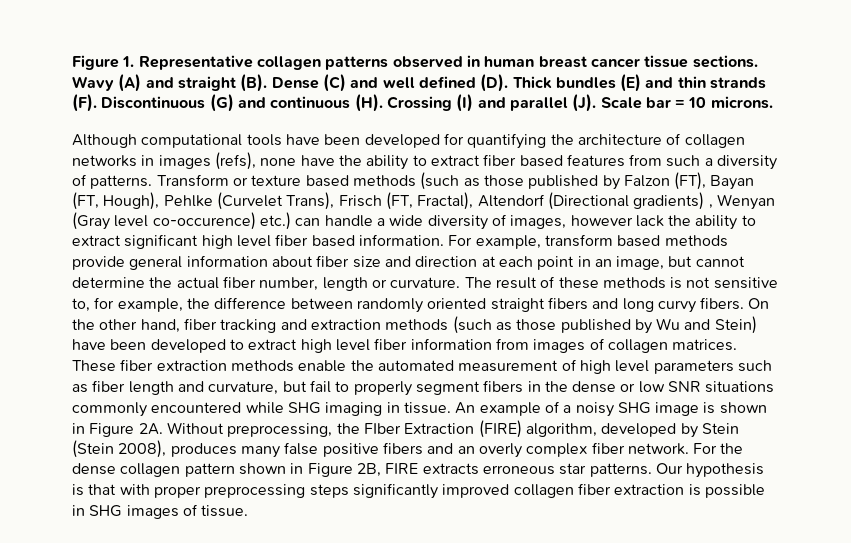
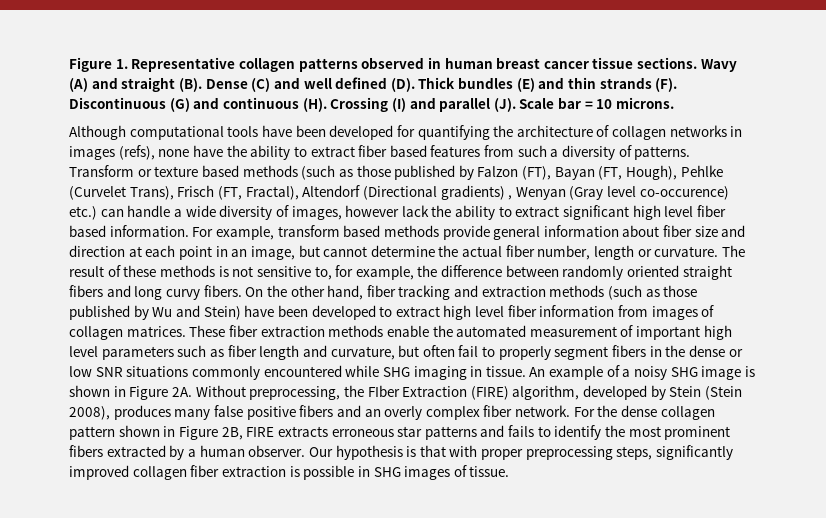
(577, 365) none -> [636,326,701,340] important
(307, 386) none -> [422,345,455,357] often
[589,463,652,477] patterns. -> [424,425,731,440] [69,445,306,460] patterns and fails to identify the most prominent fibers extracted by a human observer.
[309,484,349,498] steps -> [616,446,653,460] steps,

